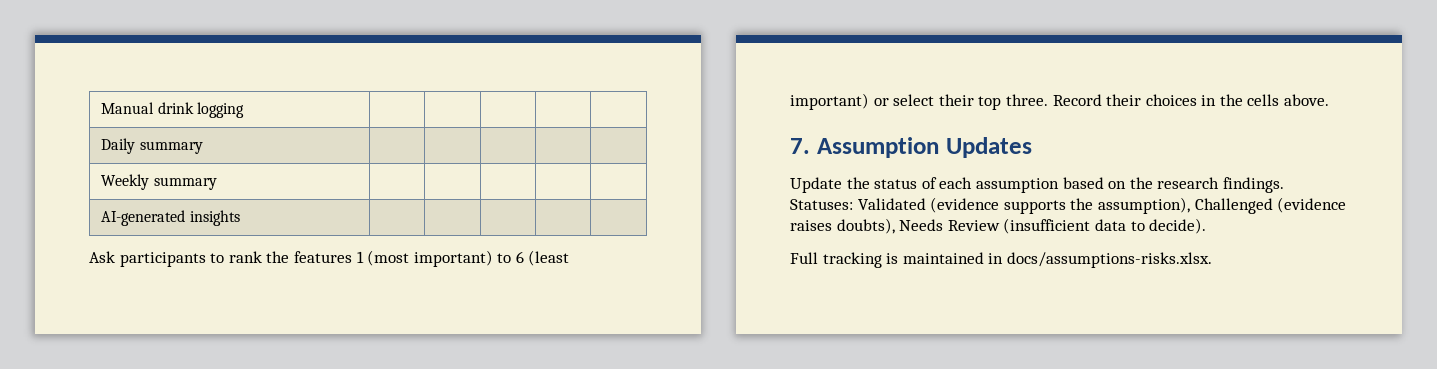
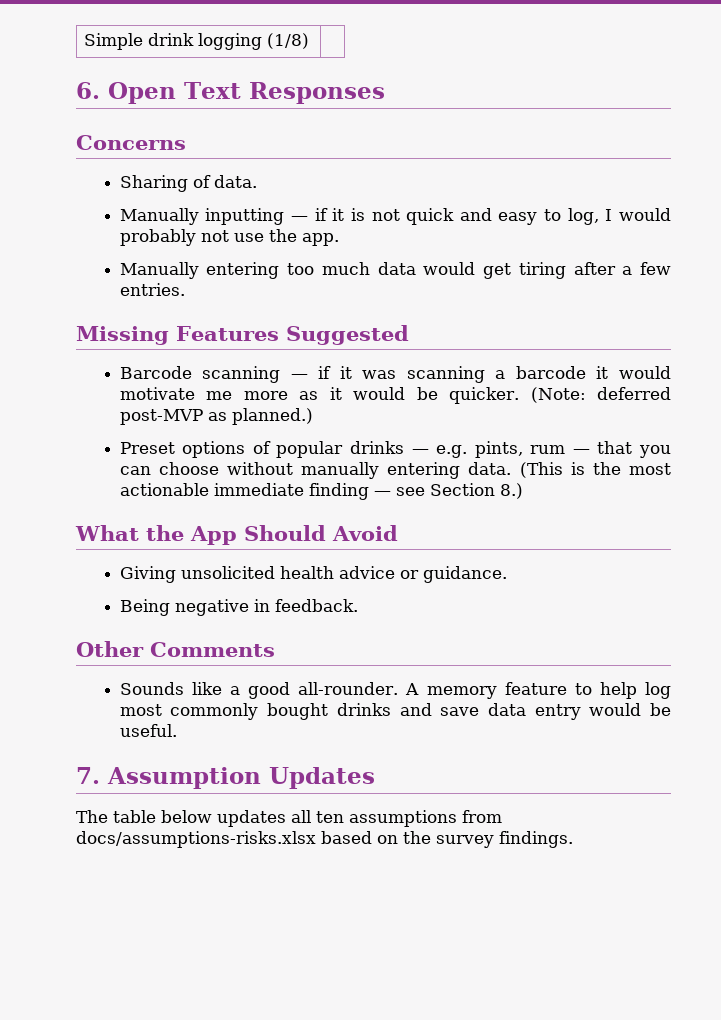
[101,102,155,114] Manual -> [83,33,143,50] Simple
[101,138,203,154] [101,174,217,190] [101,210,240,226] [89,250,570,267] [790,93,1330,110] [790,137,1032,158] [790,177,1284,193] [790,197,1347,214] [790,218,1207,234] [790,252,1212,268] | | | | | // Daily summary | | | | | // Weekly summary | | | | | // AI-generated insights | | | | | // Ask participants to rank the features 1 (most important) to 6 (least important) or select their top three. Record their choices in the cells above. // 7. Assumption Updates // Update the status of each assumption based on the research findings. Statuses: Validated (evidence supports the assumption), Challenged (evidence raises doubts), Needs Review (insufficient data to decide). // Full tracking is maintained in docs/assumptions-risks.xlsx. -> [266,33,309,49] [76,82,385,104] [76,135,186,150] [119,175,257,192] [119,208,671,225] [119,229,339,246] [119,262,671,279] [119,283,185,296] [76,325,409,345] [119,366,672,383] [119,387,671,404] [119,408,313,425] [119,441,671,458] [119,462,671,479] [119,483,523,500] [75,525,398,545] [119,566,507,583] [119,599,358,616] [76,641,275,657] [119,682,672,699] [119,703,672,720] [119,724,177,737] [76,767,375,789] [76,810,502,827] [76,831,573,848] (1/8) | // 6. Open Text Responses // Concerns // Sharing of data. // Manually inputting — if it is not quick and easy to log, I would probably not use the app. // Manually entering too much data would get tiring after a few entries. // Missing Features Suggested // Barcode scanning — if it was scanning a barcode it would motivate me more as it would be quicker. (Note: deferred post-MVP as planned.) // Preset options of popular drinks — e.g. pints, rum — that you can choose without manually entering data. (This is the most actionable immediate finding — see Section 8.) // What the App Should Avoid // Giving unsolicited health advice or guidance. // Being negative in feedback. // Other Comments // Sounds like a good all-rounder. A memory feature to help log most commonly bought drinks and save data entry would be useful. // 7. Assumption Updates // The table below updates all ten assumptions from docs/assumptions-risks.xlsx based on the survey findings.

